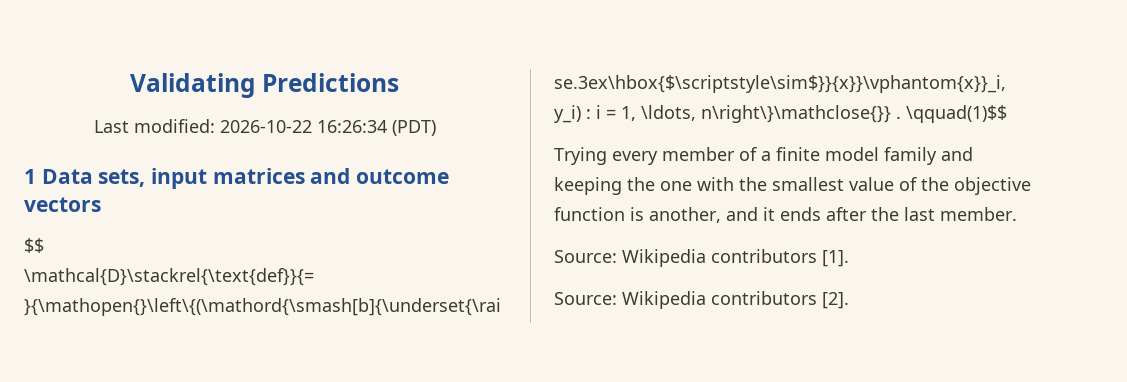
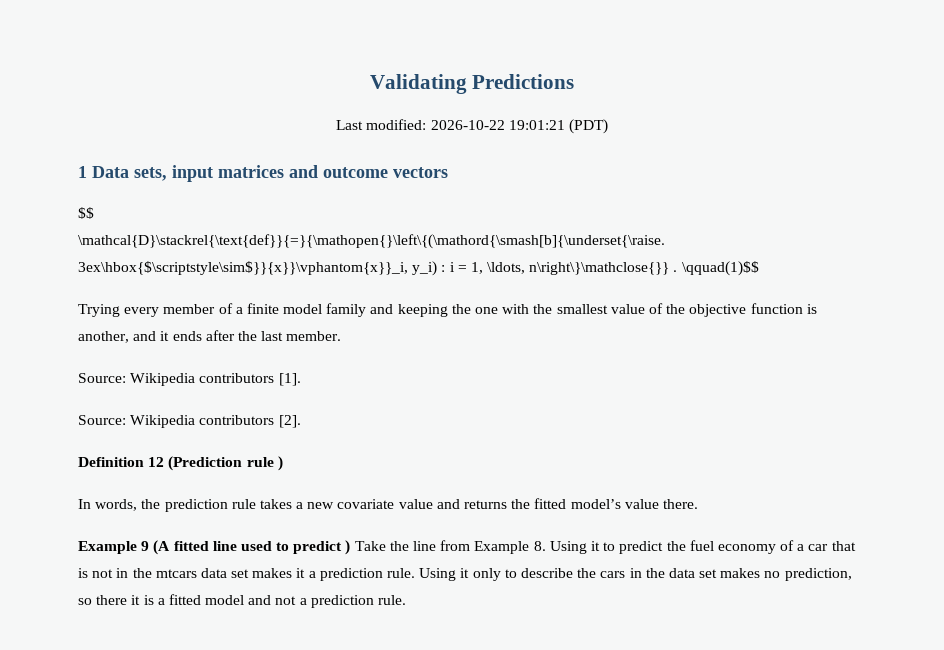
[316,120,387,133] 16:26:34 -> [508,120,565,130] 19:01:21
(849, 300) none -> [78,456,283,471] [78,498,698,512] [78,540,856,555] [78,568,852,581] [78,594,407,608] // Definition 12 (Prediction rule ) // In words, the prediction rule takes a new covariate value and returns the fitted model’s value there. // Example 9 (A fitted line used to predict ) Take the line from Example 8. Using it to predict the fuel economy of a car that is not in the mtcars data set makes it a prediction rule. Using it only to describe the cars in the data set makes no prediction, so there it is a fitted model and not a prediction rule.

